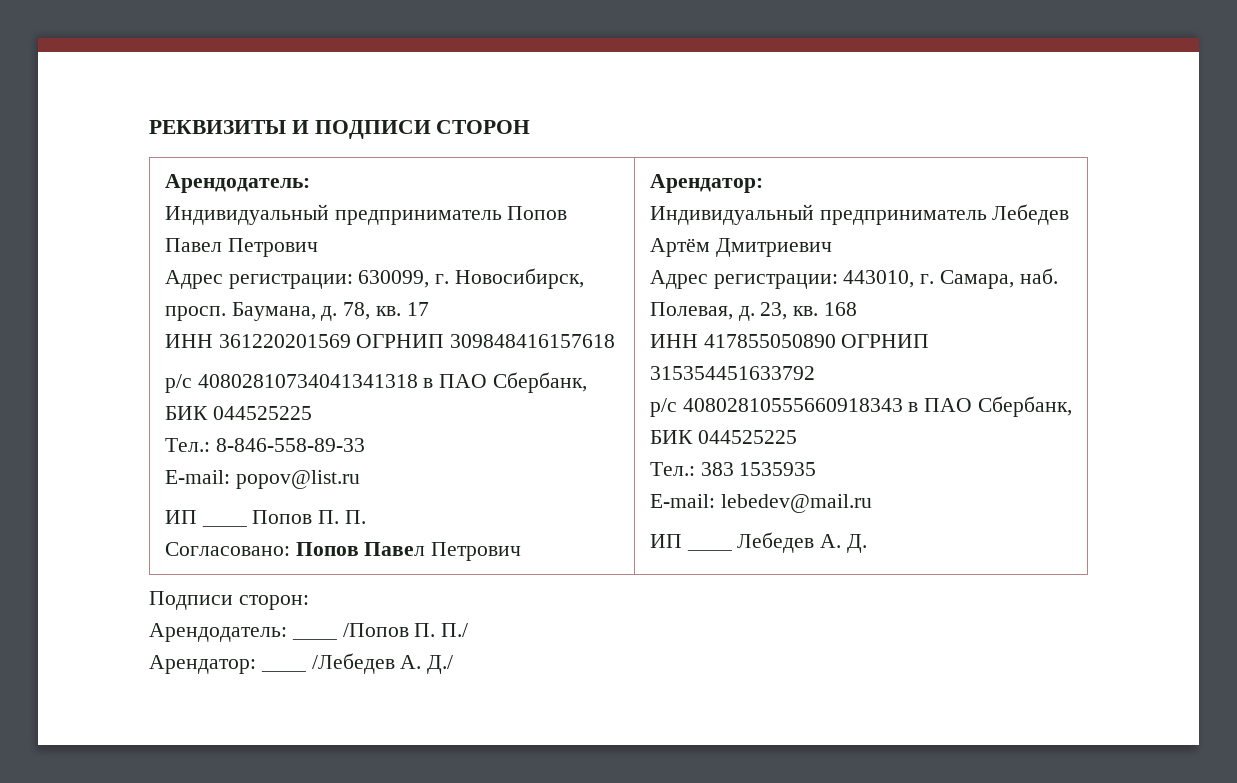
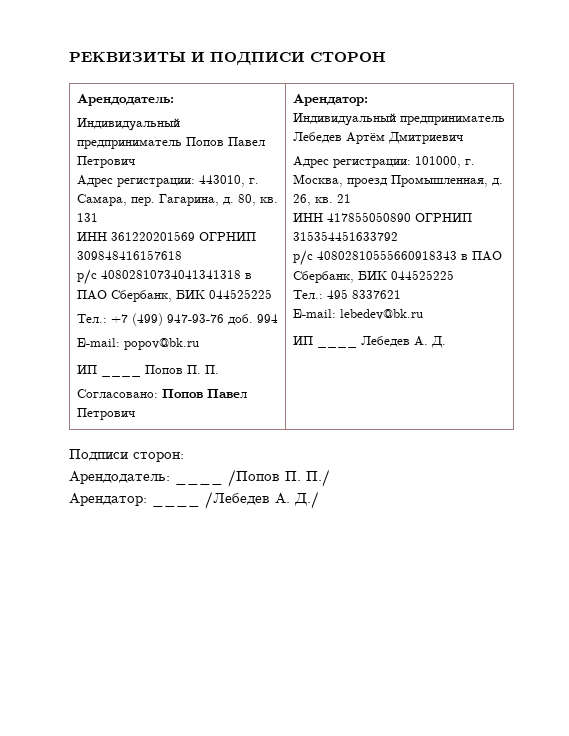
[358,268,584,289] [164,302,429,321] 630099, г. Новосибирск, просп. Баумана, д. 78, кв. 17 -> [198,175,259,187] [76,194,278,206] [76,213,98,222] 443010, г. Самара, пер. Гагарина, д. 80, кв. 131
[215,438,365,452] [164,470,360,489] 8-846-558-89-33 // E-mail: popov@list.ru -> [110,313,278,326] [76,338,199,350] +7 (499) 947-93-76 доб. 994 // E-mail: popov@bk.ru
[843,268,1058,289] [649,302,857,321] 443010, г. Самара, наб. Полевая, д. 23, кв. 168 -> [414,156,475,168] [292,174,503,187] [292,194,351,206] 101000, г. Москва, проезд Промышленная, д. 26, кв. 21
[700,462,817,476] [649,494,872,513] 383 1535935 // E-mail: lebedev@mail.ru -> [326,289,401,299] [292,309,423,320] 495 8337621 // E-mail: lebedev@bk.ru

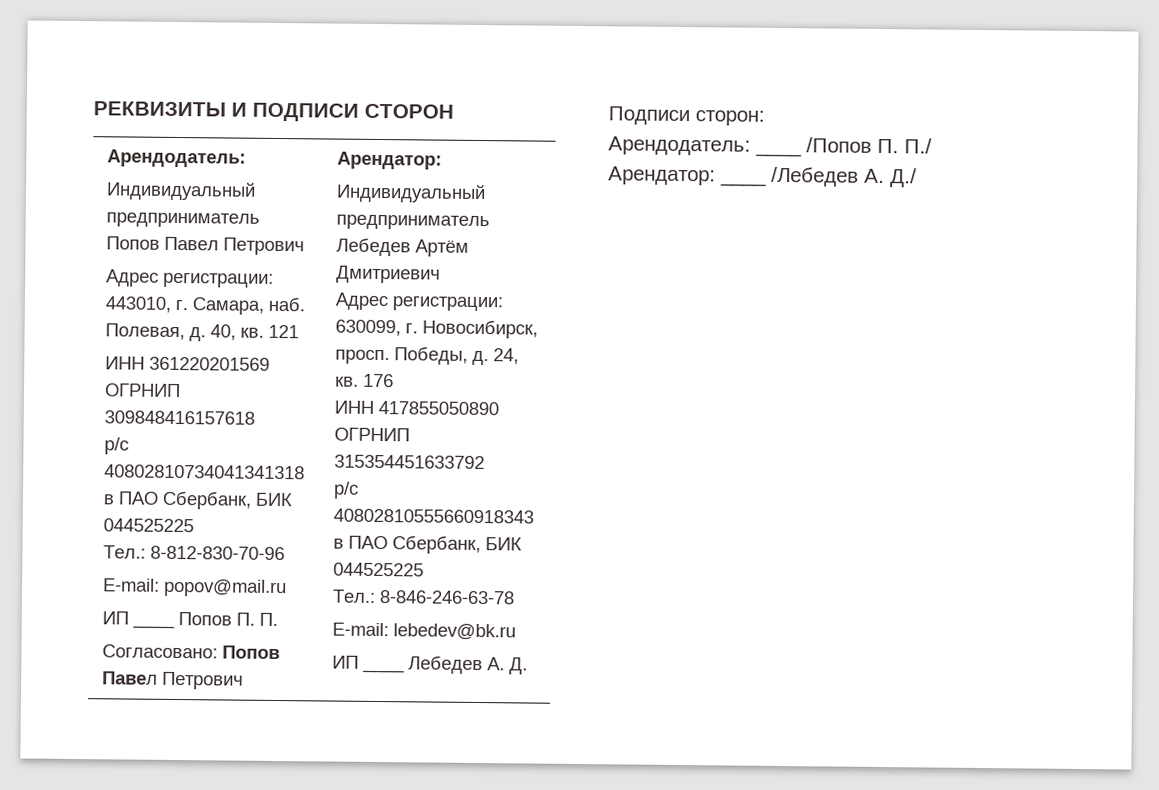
[130,194,278,206] [76,213,98,222] пер. Гагарина, д. 80, кв. 131 -> [268,296,306,312] [105,323,300,342] наб. Полевая, д. 40, кв. 121
[110,313,278,326] [76,338,199,350] +7 (499) 947-93-76 доб. 994 // E-mail: popov@bk.ru -> [150,545,286,561] [103,578,288,598] 8-812-830-70-96 // E-mail: popov@mail.ru
[414,156,475,168] [292,174,503,187] [292,194,351,206] 101000, г. Москва, проезд Промышленная, д. 26, кв. 21 -> [335,319,539,339] [335,346,520,366] [335,373,395,388] 630099, г. Новосибирск, просп. Победы, д. 24, кв. 176
[326,289,401,299] 495 8337621 -> [379,590,516,605] 8-846-246-63-78

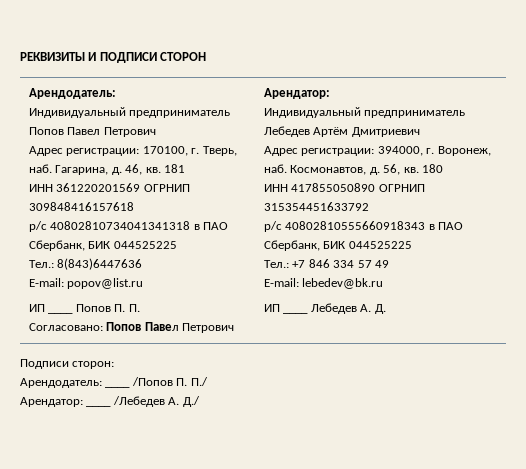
[105,296,306,315] [105,323,300,342] 443010, г. Самара, наб. Полевая, д. 40, кв. 121 -> [142,146,237,156] [29,164,185,175] 170100, г. Тверь, наб. Гагарина, д. 46, кв. 181
[150,545,286,561] [103,578,288,598] 8-812-830-70-96 // E-mail: popov@mail.ru -> [57,258,143,270] [29,278,144,289] 8(843)6447636 // E-mail: popov@list.ru
[335,319,539,339] [335,346,520,366] [335,373,395,388] 630099, г. Новосибирск, просп. Победы, д. 24, кв. 176 -> [377,146,491,156] [264,164,443,175] 394000, г. Воронеж, наб. Космонавтов, д. 56, кв. 180
[379,590,516,605] 8-846-246-63-78 -> [292,259,389,268] +7 846 334 57 49

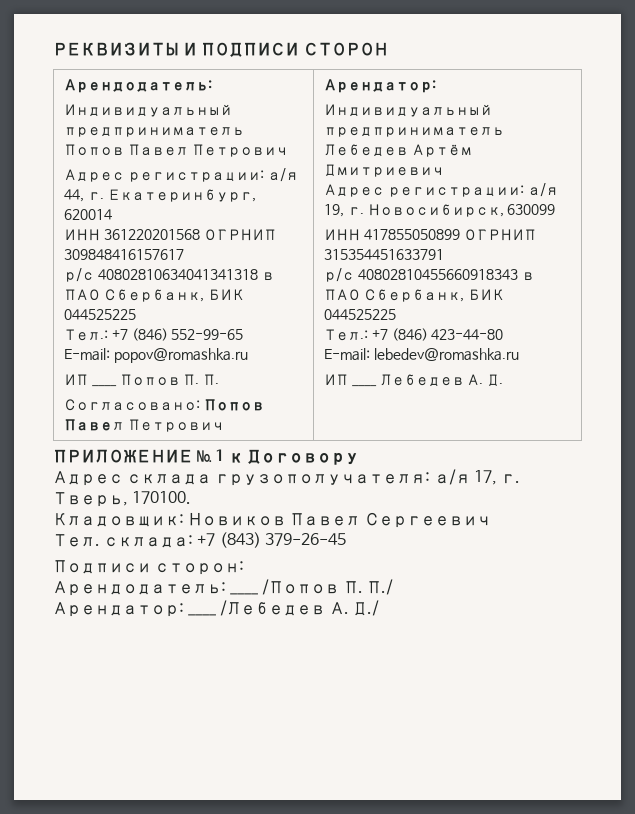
[142,146,237,156] [29,164,185,175] [29,183,190,192] [29,202,135,211] [29,221,229,232] [29,240,177,251] [29,258,143,270] [29,278,144,289] 170100, г. Тверь, наб. Гагарина, д. 46, кв. 181 // ИНН 361220201569 ОГРНИП 309848416157618 // р/с 40802810734041341318 в ПАО Сбербанк, БИК 044525225 // Тел.: 8(843)6447636 // E-mail: popov@list.ru -> [267,168,298,182] [64,189,256,202] [64,209,113,220] [64,229,276,241] [64,249,185,260] [64,268,274,282] [64,289,244,302] [64,309,137,320] [64,328,244,341] [64,348,248,363] а/я 44, г. Екатеринбург, 620014 // ИНН 361220201568 ОГРНИП 309848416157617 // р/с 40802810634041341318 в ПАО Сбербанк, БИК 044525225 // Тел.: +7 (846) 552-99-65 // E-mail: popov@romashka.ru
[377,146,491,156] [264,164,443,175] [264,183,425,192] [264,202,370,211] [264,221,464,232] [264,240,412,251] [264,259,389,268] [264,278,384,289] 394000, г. Воронеж, наб. Космонавтов, д. 56, кв. 180 // ИНН 417855050890 ОГРНИП 315354451633792 // р/с 40802810555660918343 в ПАО Сбербанк, БИК 044525225 // Тел.: +7 846 334 57 49 // E-mail: lebedev@bk.ru -> [527,183,558,197] [324,204,556,217] [324,229,536,241] [324,249,445,260] [324,268,534,282] [324,289,504,302] [324,309,397,320] [324,328,504,341] [324,348,519,361] а/я 19, г. Новосибирск, 630099 // ИНН 417855050899 ОГРНИП 315354451633791 // р/с 40802810455660918343 в ПАО Сбербанк, БИК 044525225 // Тел.: +7 (846) 423-44-80 // E-mail: lebedev@romashka.ru
(386, 309) none -> [53,449,359,465] [53,469,520,486] [53,491,192,507] [53,512,491,528] [53,532,346,548] // ПРИЛОЖЕНИЕ № 1 к Договору // Адрес склада грузополучателя: а/я 17, г. Тверь, 170100. // Кладовщик: Новиков Павел Сергеевич // Тел. склада: +7 (843) 379-26-45

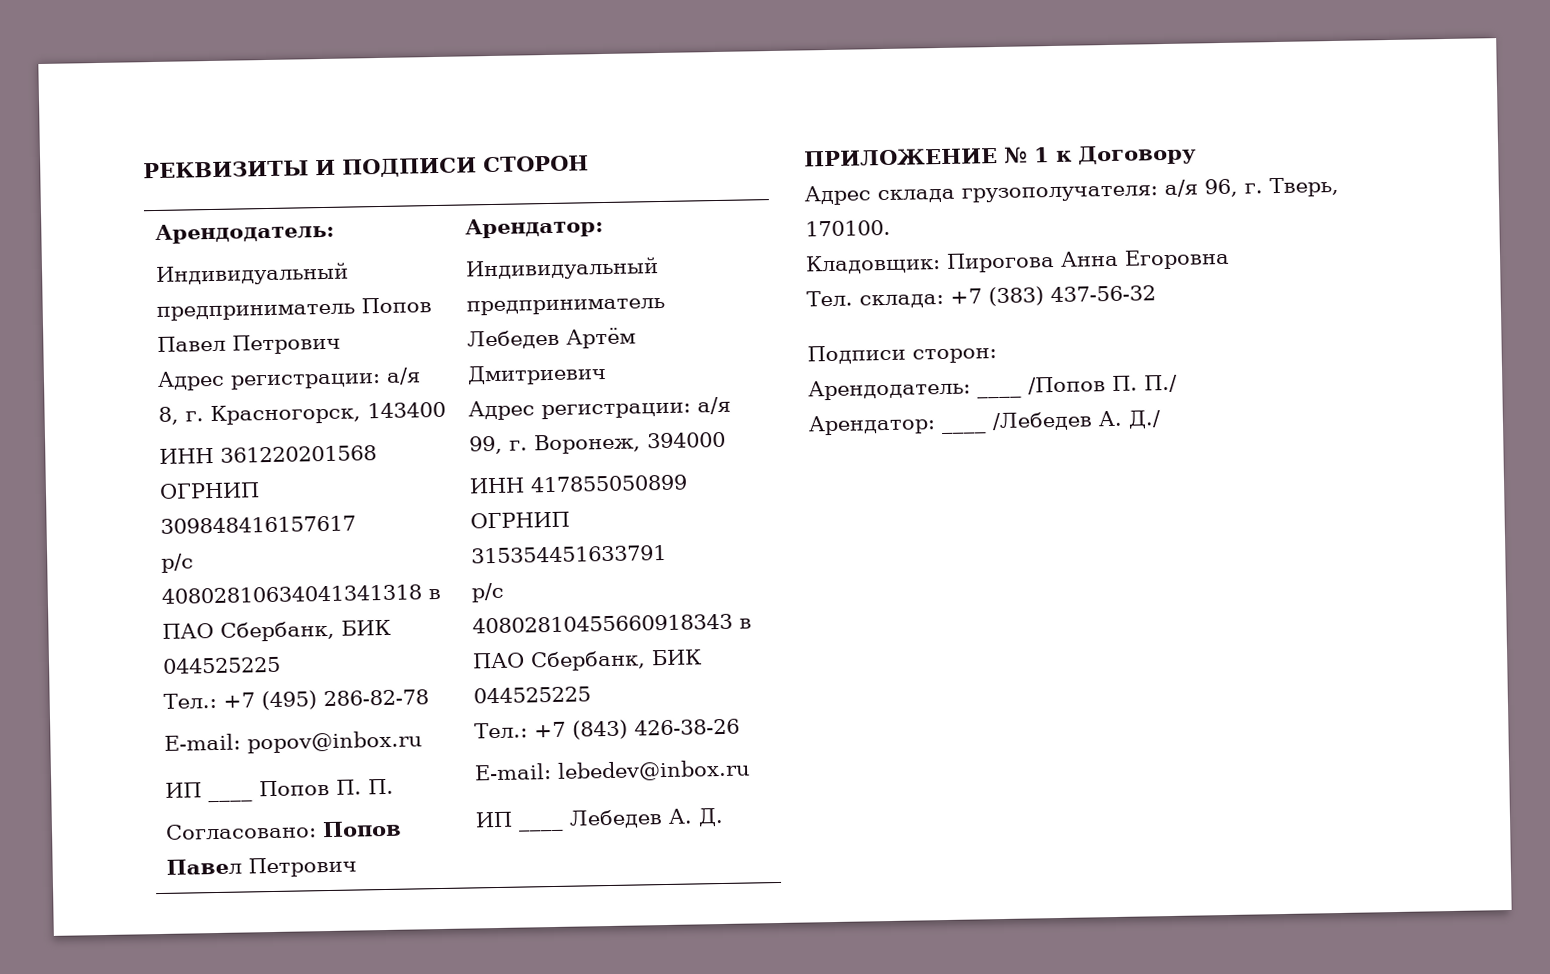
[64,189,256,202] [64,209,113,220] 44, г. Екатеринбург, 620014 -> [158,401,447,426] 8, г. Красногорск, 143400
[131,328,244,341] [64,348,248,363] (846) 552-99-65 // E-mail: popov@romashka.ru -> [261,689,430,711] [164,730,424,754] (495) 286-82-78 // E-mail: popov@inbox.ru
[324,204,556,217] 19, г. Новосибирск, 630099 -> [469,431,727,455] 99, г. Воронеж, 394000
[391,328,504,341] [324,348,519,361] (846) 423-44-80 // E-mail: lebedev@romashka.ru -> [572,718,741,740] [474,759,752,782] (843) 426-38-26 // E-mail: lebedev@inbox.ru
[473,470,497,485] 17, -> [1204,178,1238,198] 96,
[188,512,491,528] Новиков Павел Сергеевич -> [946,248,1230,273] Пирогова Анна Егоровна
[219,532,346,548] (843) 379-26-45 -> [988,285,1156,307] (383) 437-56-32

